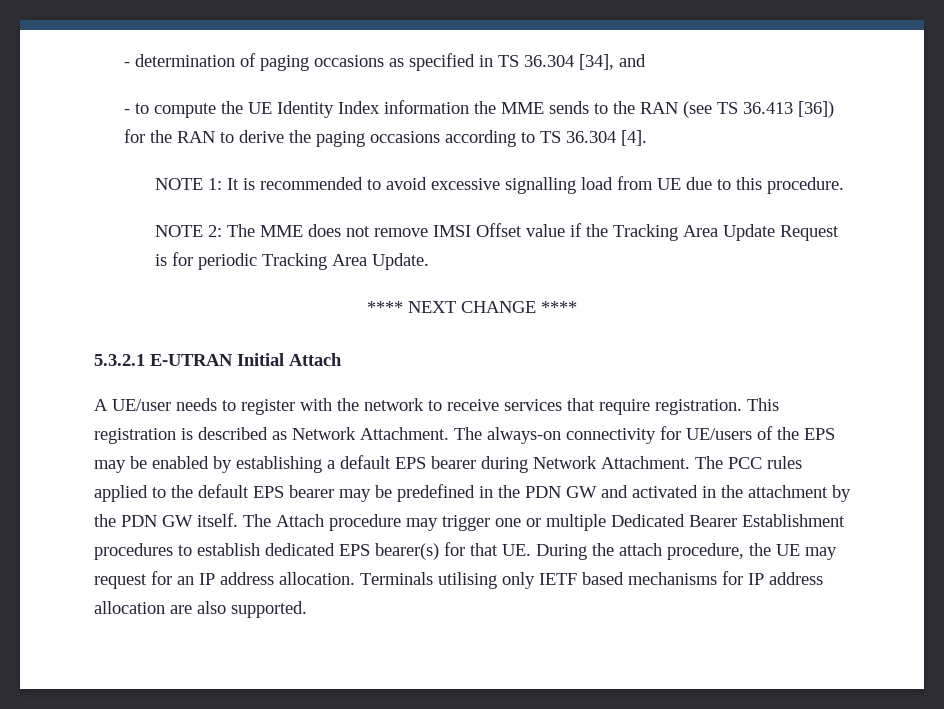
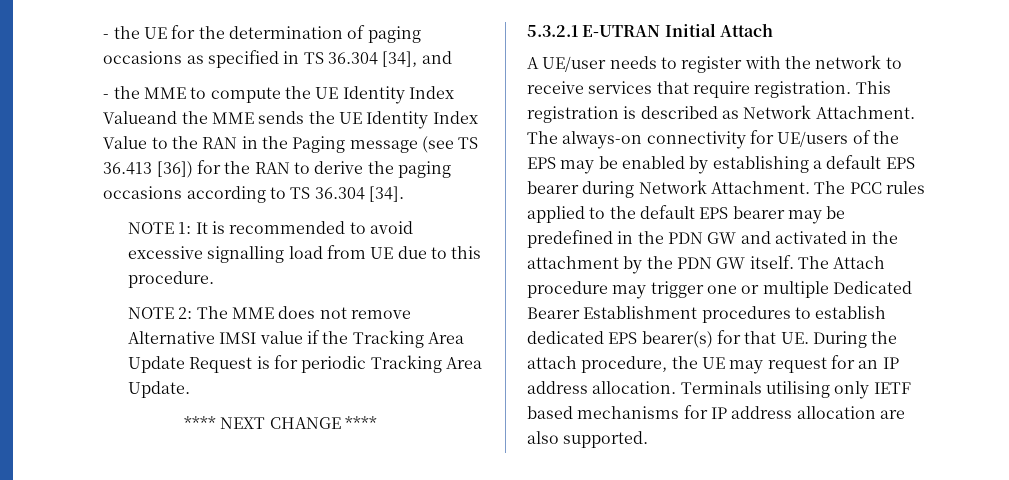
[124,62,131,67] - -> [103,25,225,39] - the UE for the
(131, 111) none -> [113,86,187,99] the MME
[384,100,470,114] information -> [103,111,178,124] Valueand
[594,101,679,114] to the RAN -> [308,111,478,129] [103,136,418,153] the UE Identity Index Value to the RAN in the Paging message
[621,130,648,146] [4]. -> [369,186,405,202] [34].
[432,223,522,237] IMSI Offset -> [127,331,257,344] Alternative IMSI

